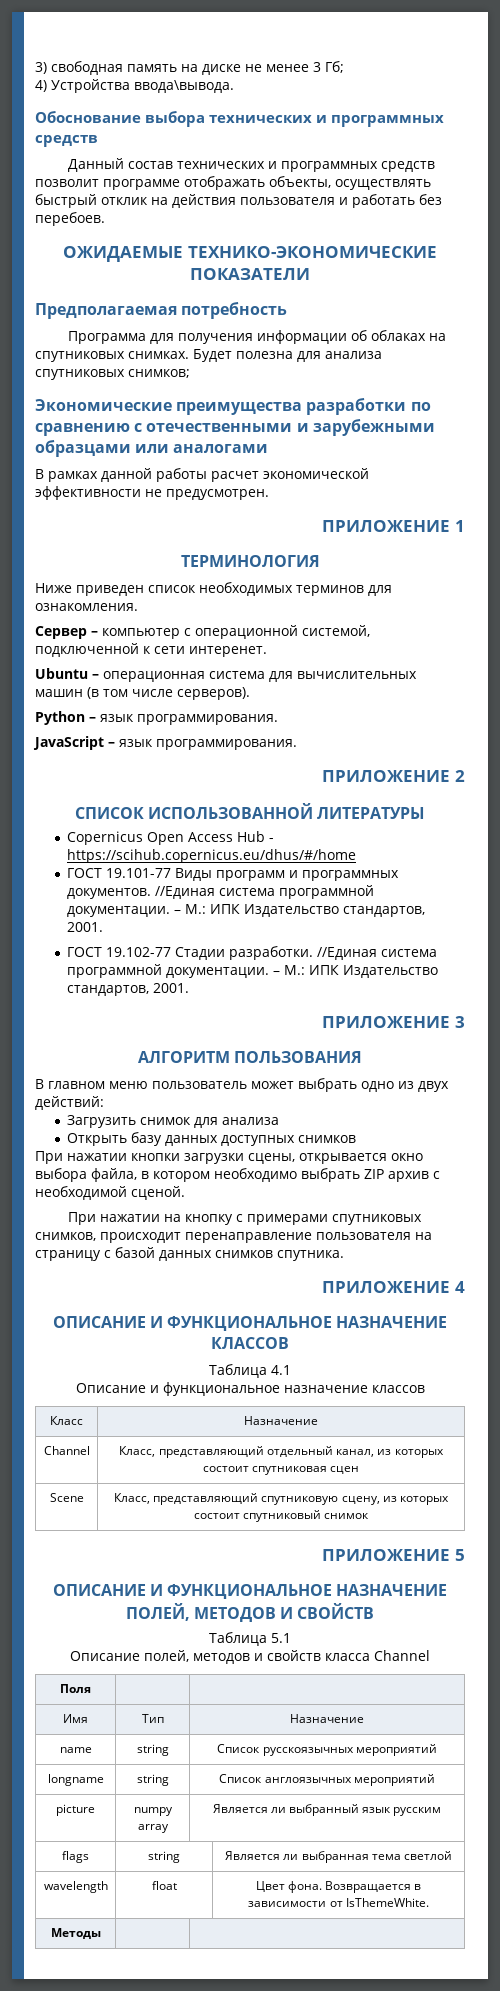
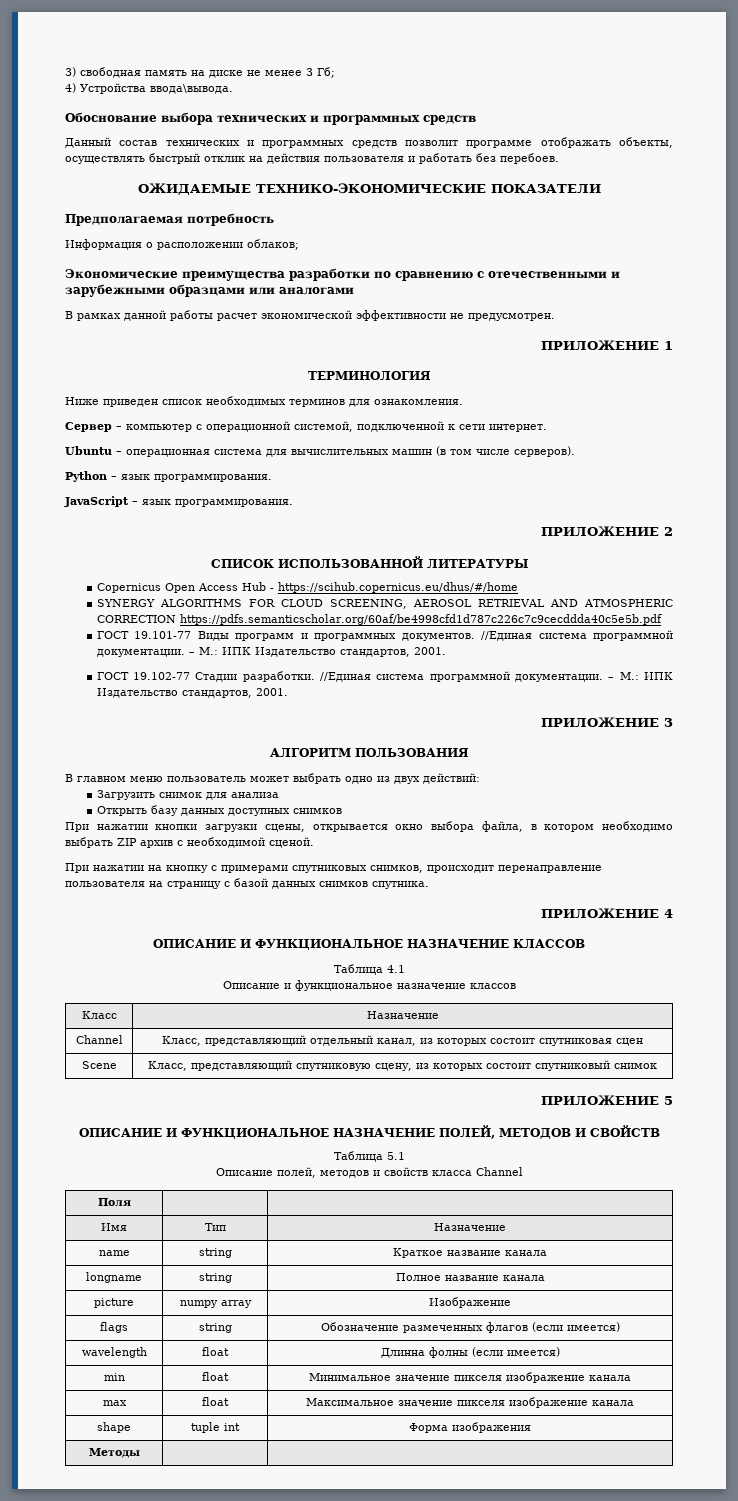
[68,330,447,344] [35,349,382,362] [35,369,190,380] Программа для получения информации об облаках на спутниковых снимках. Будет полезна для анализа спутниковых снимков; -> [65,239,299,250] Информация о расположении облаков;
[189,646,267,657] интеренет. -> [489,424,547,432] интернет.
(357, 856) none -> [96,599,673,609] [96,614,662,625] // SYNERGY ALGORITHMS FOR CLOUD SCREENING, AEROSOL RETRIEVAL AND ATMOSPHERIC CORRECTION https://pdfs.semanticscholar.org/60af/be4998cfd1d787c226c7c9cecddda40c5e5b.pdf
[217,1744,437,1756] Список русскоязычных мероприятий -> [393,1248,547,1258] Краткое название канала
[219,1774,435,1786] Список англоязычных мероприятий -> [395,1273,545,1281] Полное название канала
[212,1804,442,1816] [62,1851,89,1863] [148,1851,180,1863] [225,1851,452,1863] [43,1881,108,1893] [151,1881,177,1890] [255,1881,422,1893] [248,1898,429,1907] Является ли выбранный язык русским // flags | string | Является ли выбранная тема светлой // wavelength | float | Цвет фона. Возвращается в зависимости от IsThemeWhite. -> [429,1297,511,1308] [100,1322,128,1333] [198,1323,232,1333] [320,1322,620,1333] [81,1347,147,1358] [202,1347,229,1356] [380,1347,560,1358] [103,1373,125,1381] [202,1372,229,1381] [309,1372,631,1383] [102,1400,127,1406] [202,1397,229,1406] [306,1397,634,1408] [97,1422,131,1433] [191,1422,240,1433] [409,1422,531,1433] Изображение // flags | string | Обозначение размеченных флагов (если имеется) // wavelength | float | Длинна фолны (если имеется) // min | float | Минимальное значение пикселя изображение канала // max | float | Максимальное значение пикселя изображение канала // shape | tuple int | Форма изображения

